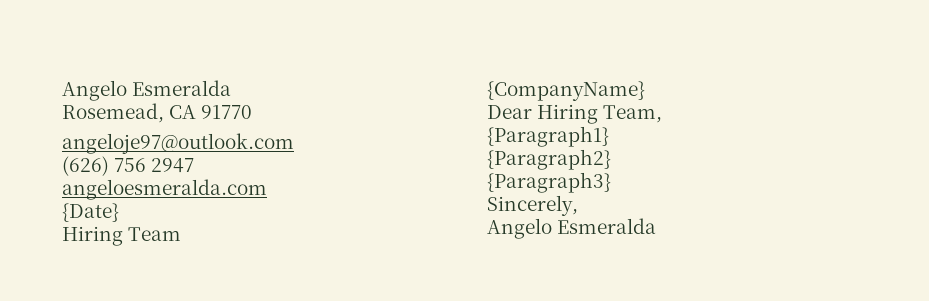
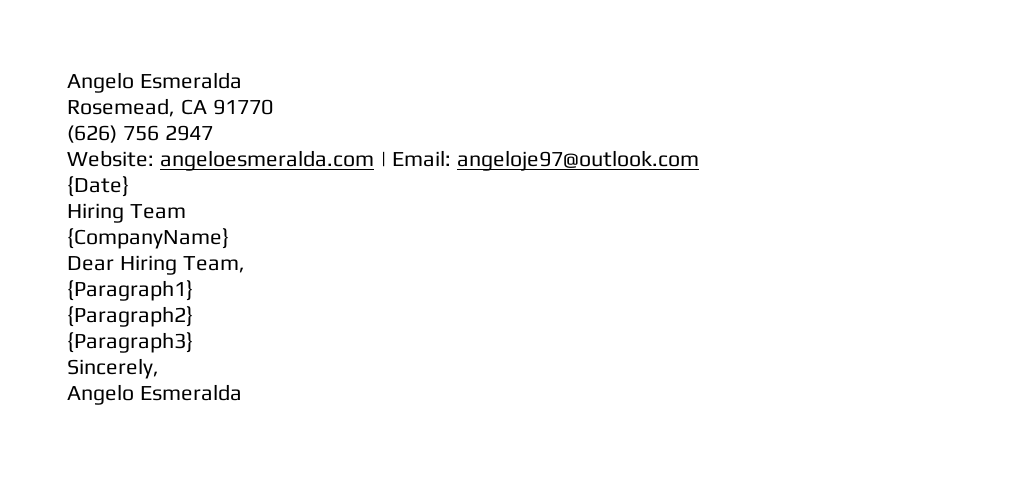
[62,133,294,154] // angeloje97@outlook.com -> (273, 107) none
(195, 165) none -> [67,150,154,167] Website:
(267, 189) none -> [379,150,700,171] | Email: angeloje97@outlook.com

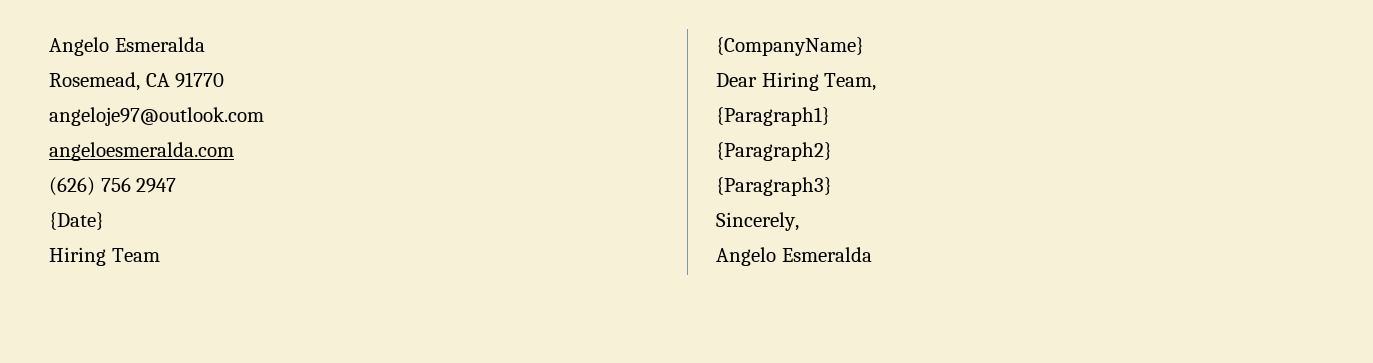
(273, 107) none -> [49,107,264,126] [49,142,234,161] // angeloje97@outlook.com // angeloesmeralda.com
[67,150,700,171] // Website: angeloesmeralda.com | Email: angeloje97@outlook.com -> (177, 185) none

